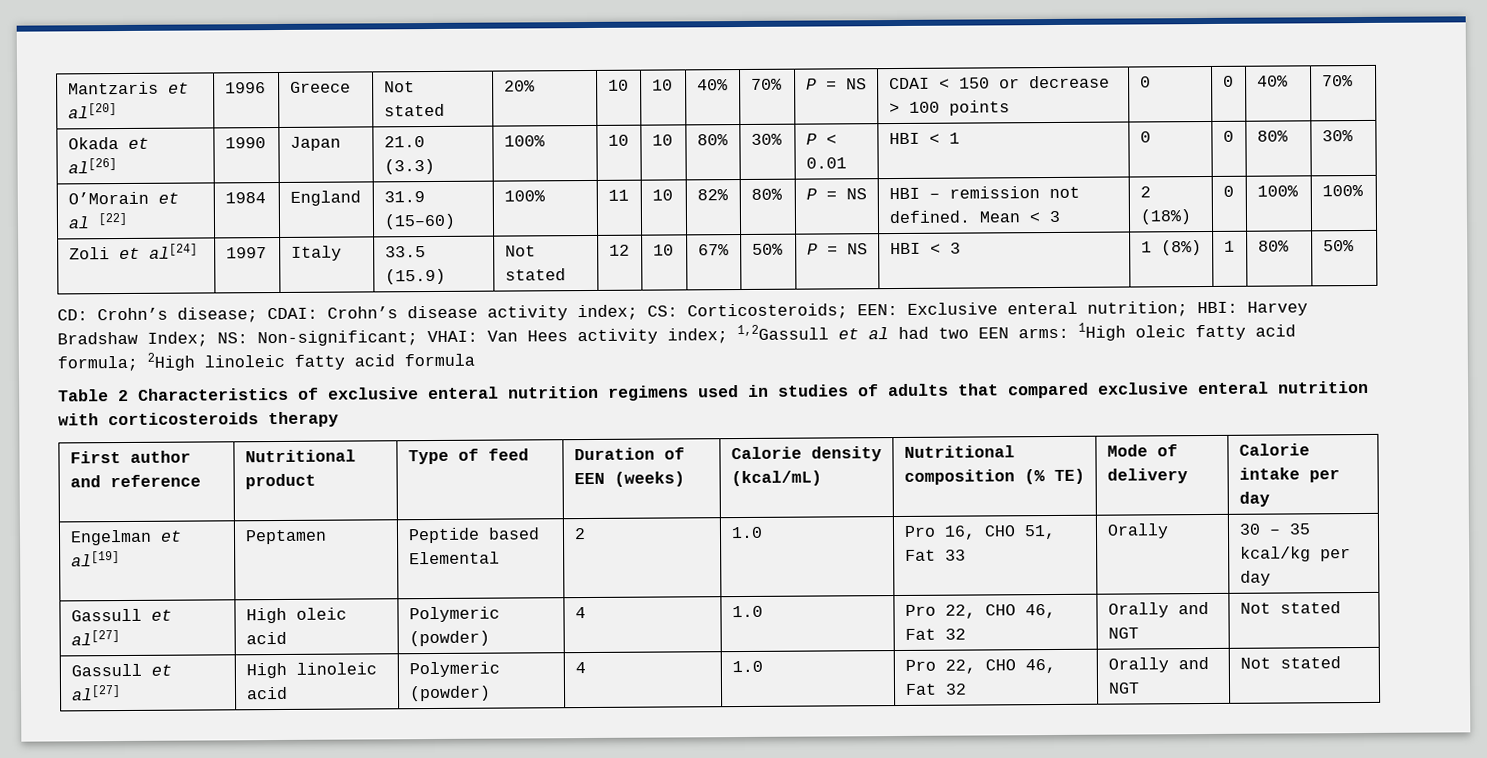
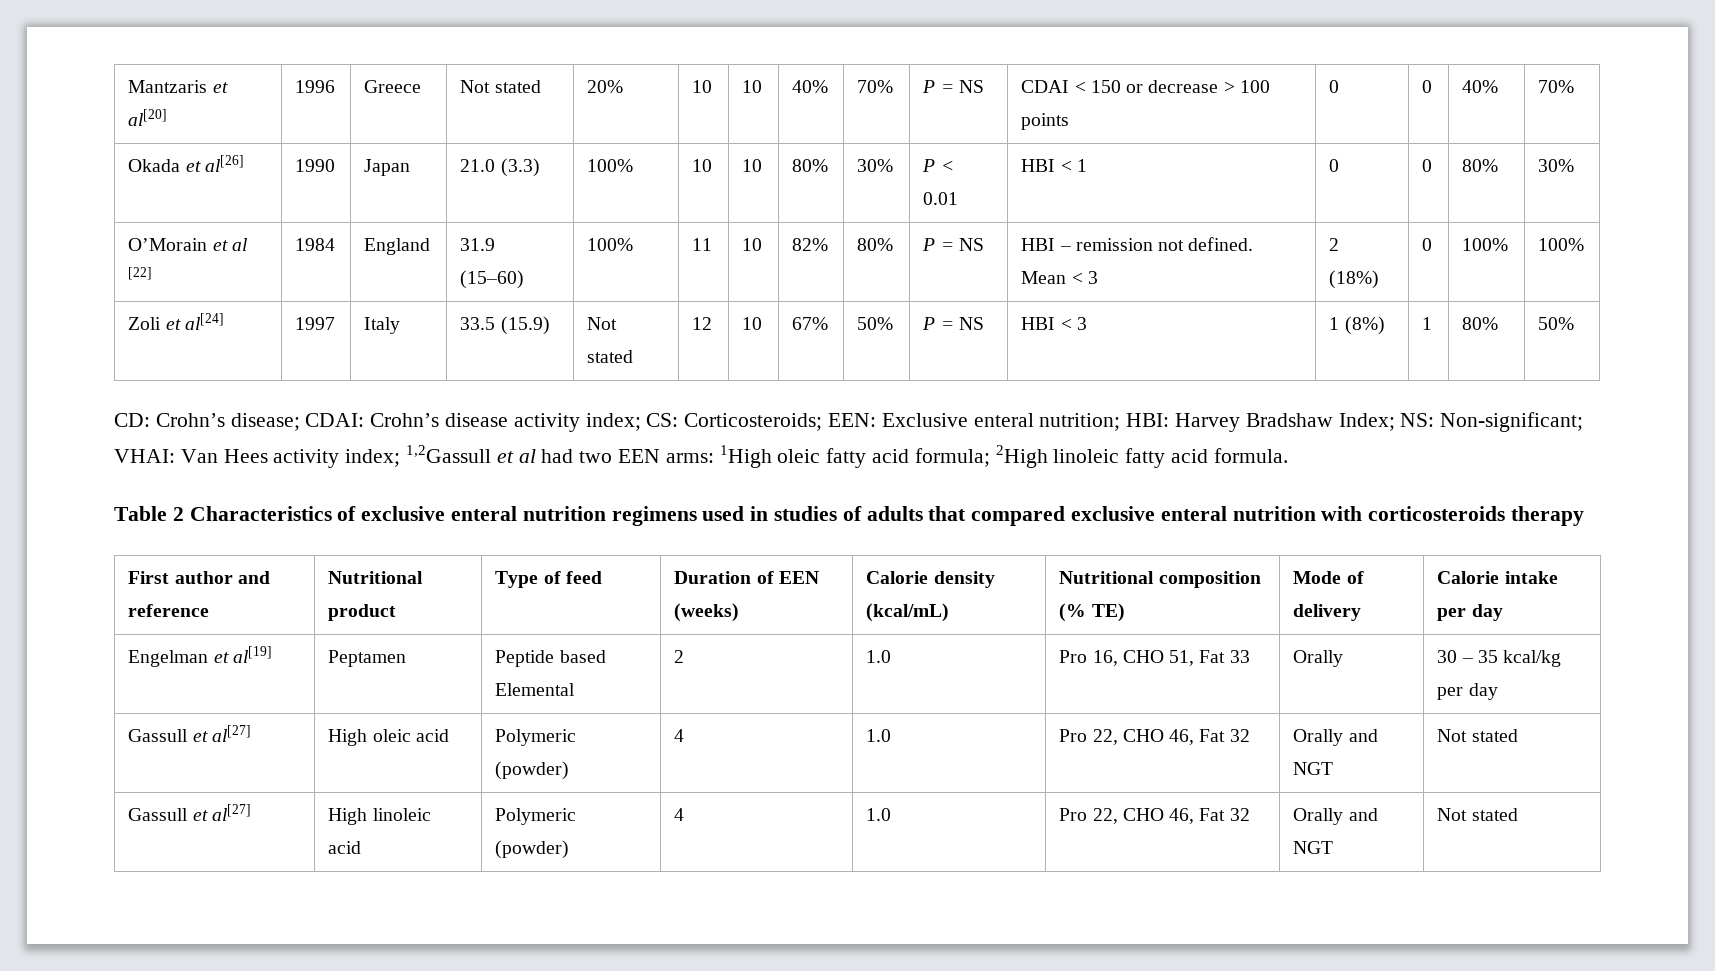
[404,353,475,367] formula -> [1213,448,1288,463] formula.

